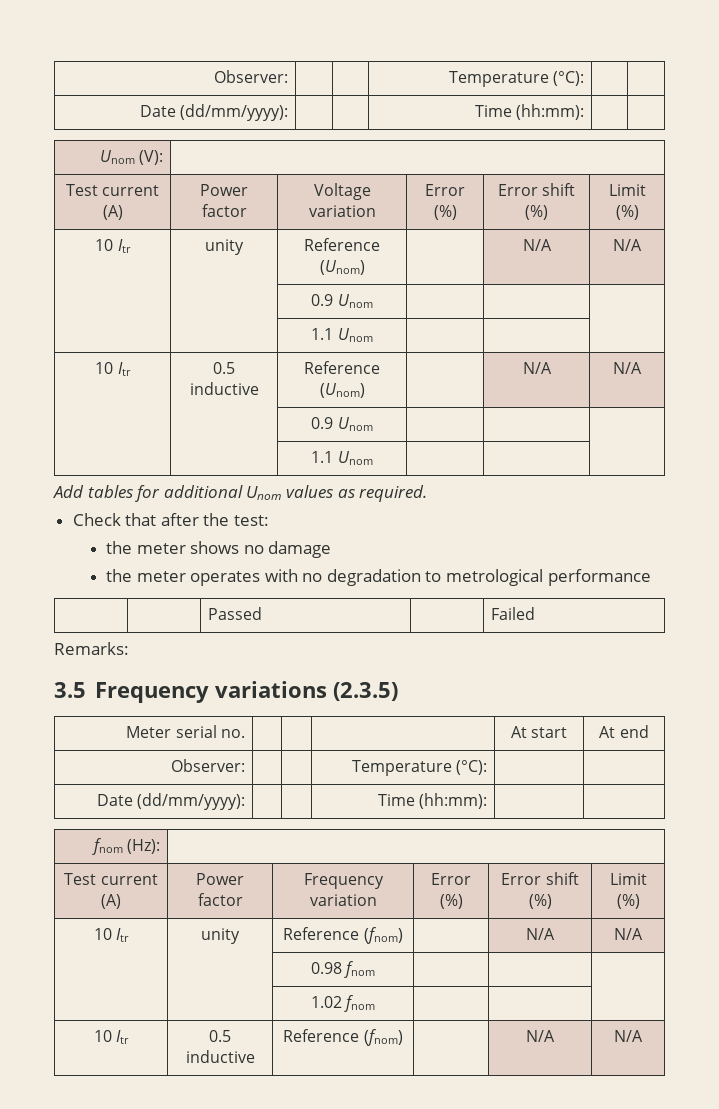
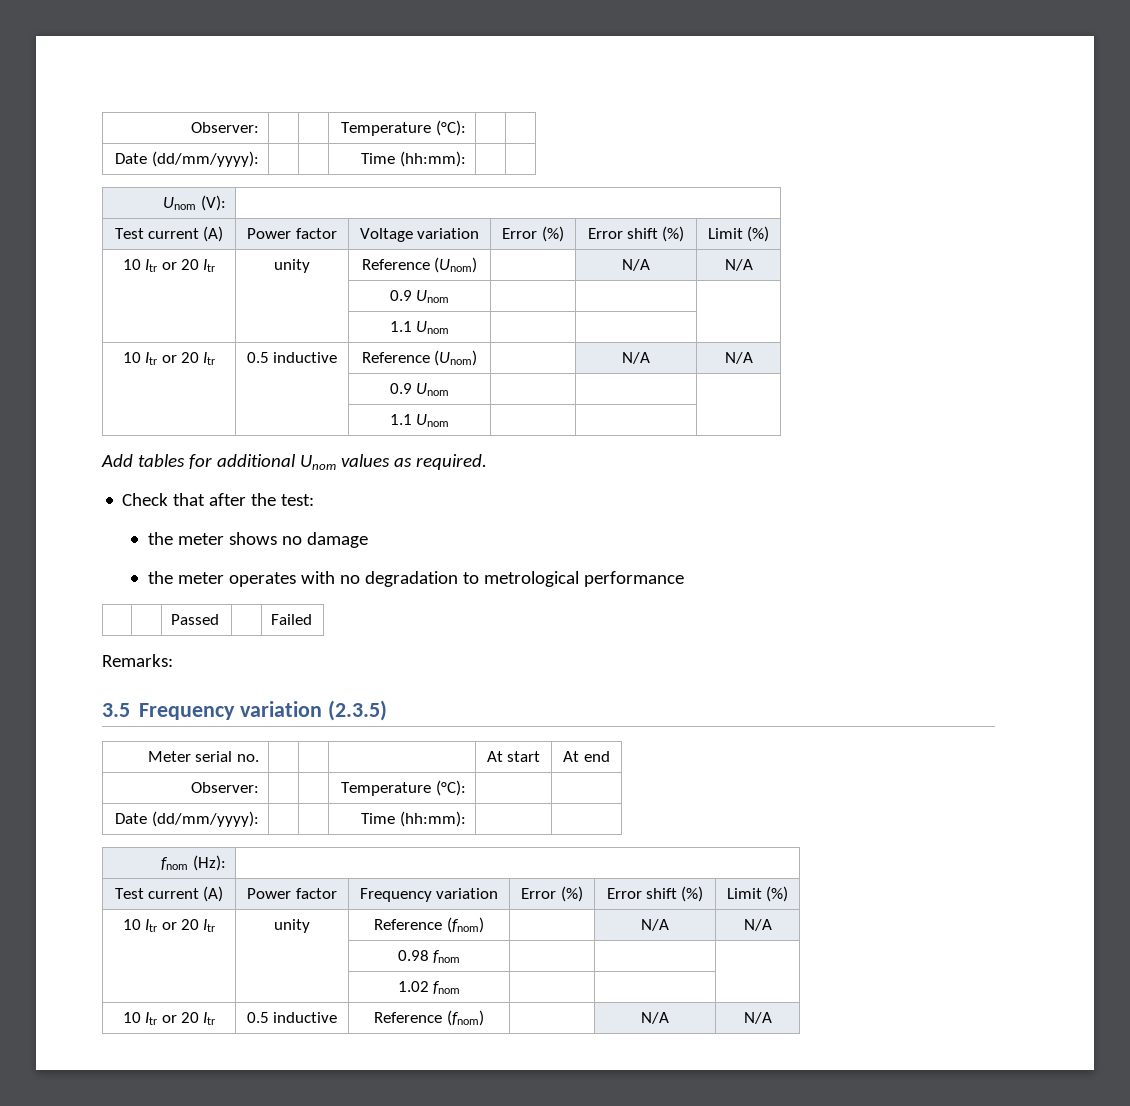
(131, 246) none -> [161,259,216,272] or 20 Itr
(131, 369) none -> [161,352,216,365] or 20 Itr
[214,681,327,698] variations -> [240,701,323,717] variation
(130, 935) none -> [161,919,216,932] or 20 Itr
(130, 1037) none -> [161,1012,216,1025] or 20 Itr

